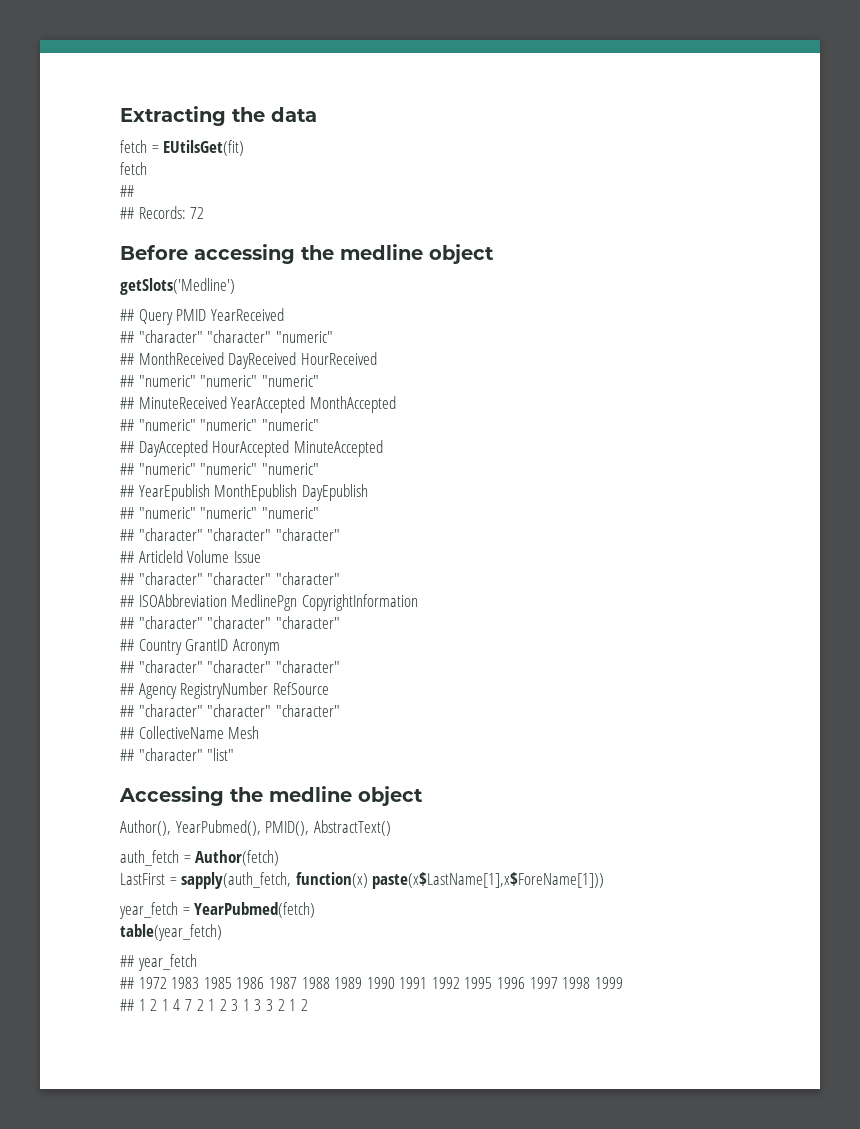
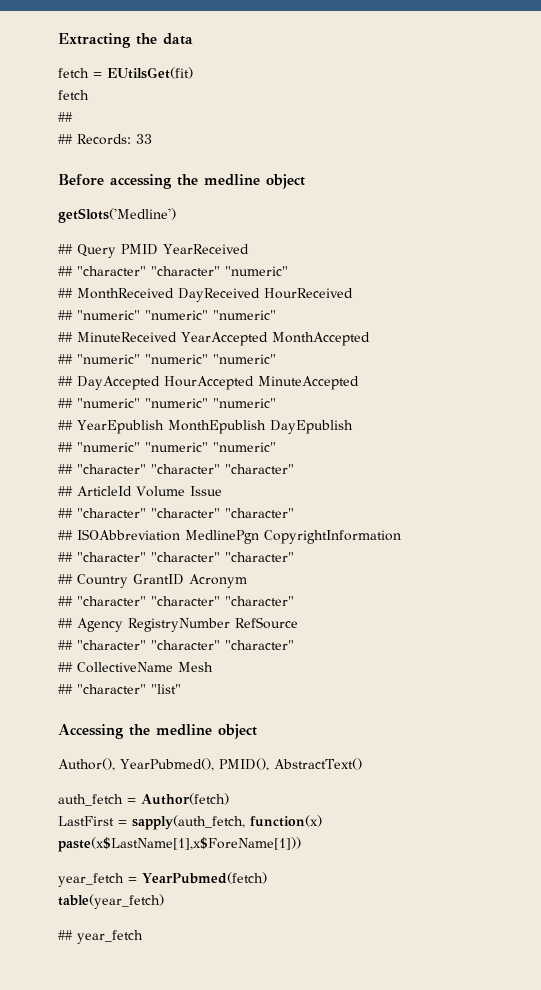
[190,207,205,219] 72 -> [136,134,152,144] 33
[120,977,623,989] [120,999,308,1011] // ## 1972 1983 1985 1986 1987 1988 1989 1990 1991 1992 1995 1996 1997 1998 1999 // ## 1 2 1 4 7 2 1 2 3 1 3 3 2 1 2 -> (143, 937) none

